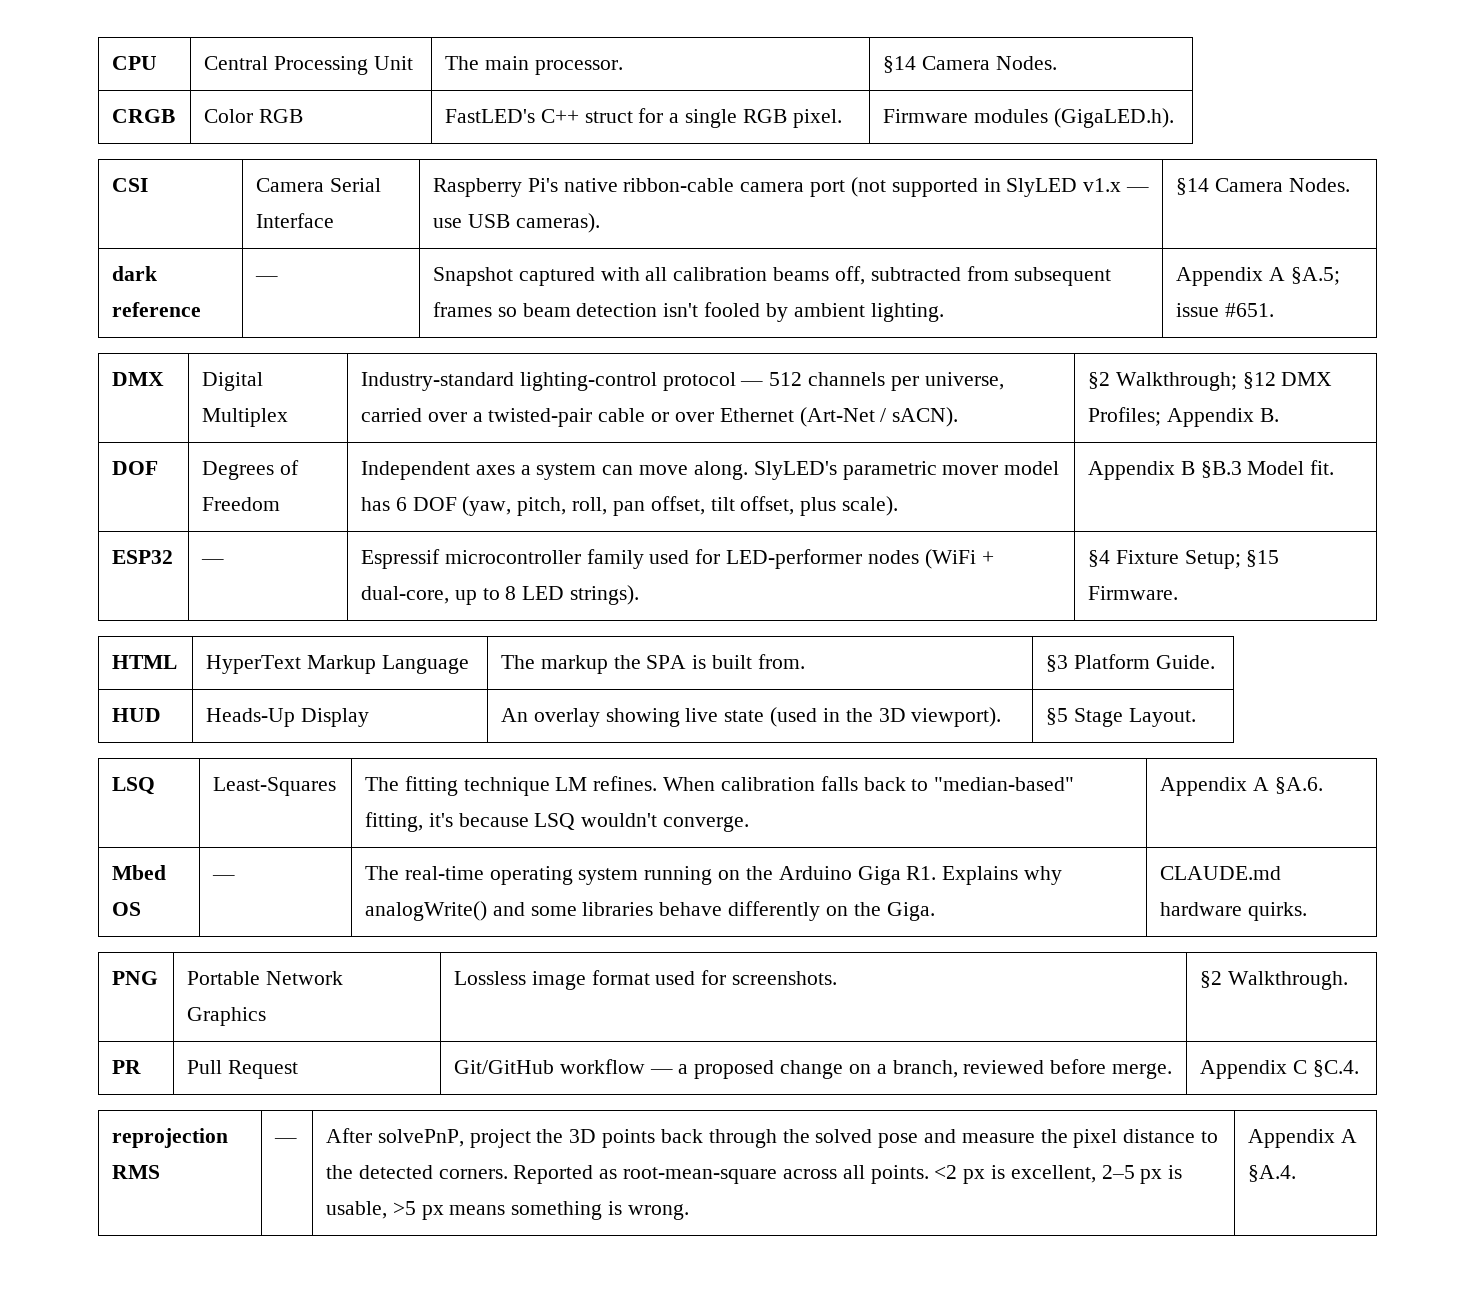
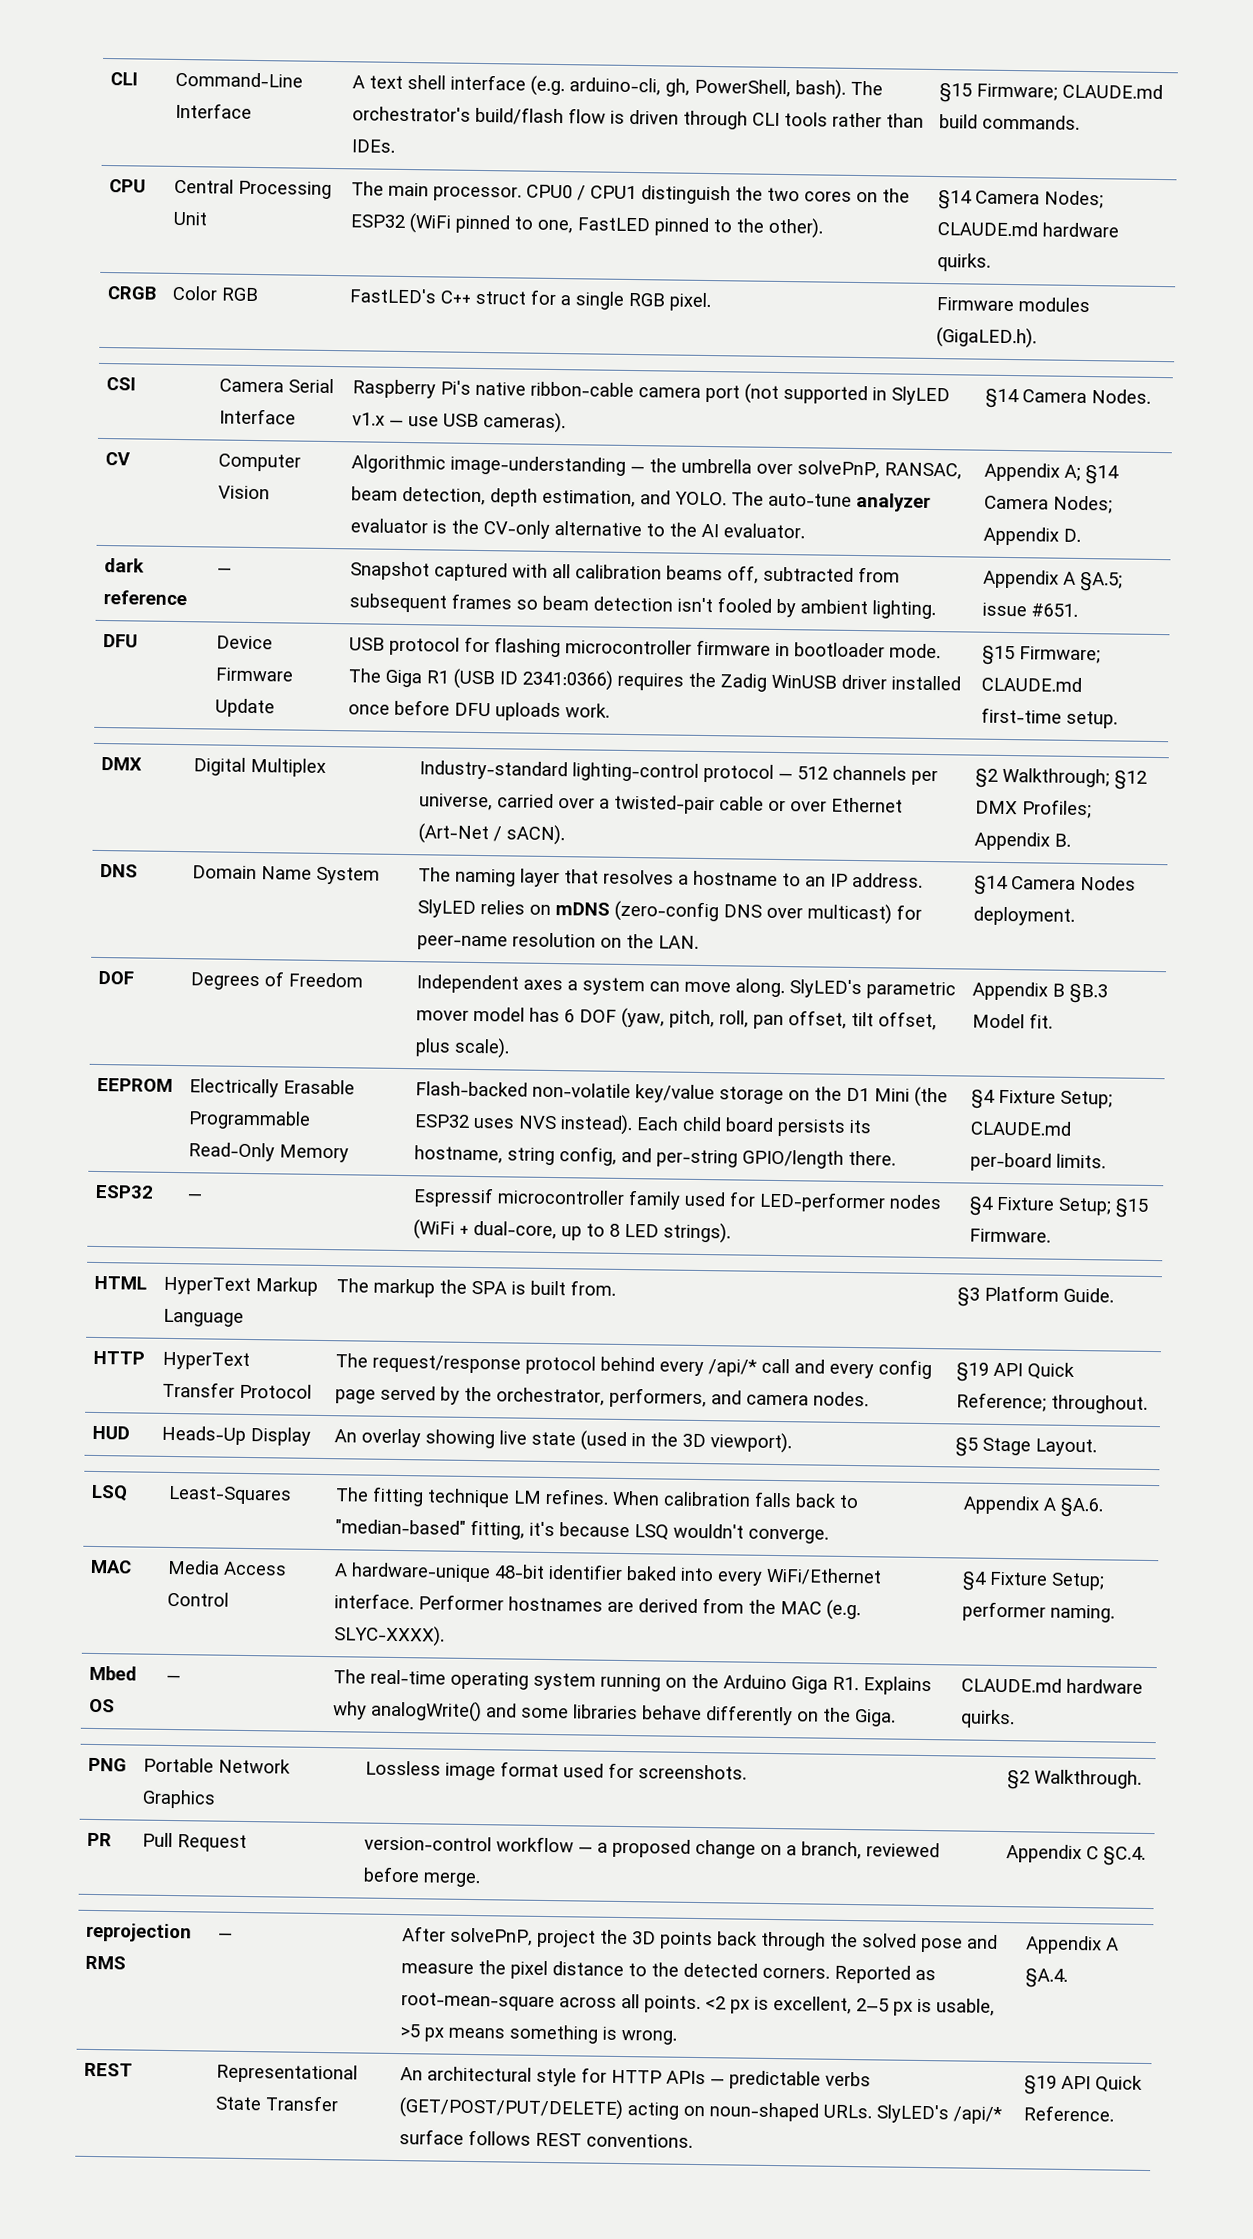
(112, 63) none -> [110,72,139,86] [175,71,304,88] [175,102,253,119] [352,74,884,100] [352,106,925,130] [351,139,396,153] [939,83,1164,103] [939,114,1081,130] CLI | Command-Line Interface | A text shell interface (e.g. arduino-cli, gh, PowerShell, bash). The orchestrator's build/flash flow is driven through CLI tools rather than IDEs. | §15 Firmware; CLAUDE.md build commands. //
[883,56,1057,73] | §14 Camera Nodes. -> [526,184,911,205] [350,213,824,239] [938,190,1105,210] [937,221,1120,238] [937,253,992,272] CPU0 / CPU1 distinguish the two cores on the ESP32 (WiFi pinned to one, FastLED pinned to the other). | §14 Camera Nodes; CLAUDE.md hardware quirks.
(1350, 185) none -> [105,452,132,466] [218,453,302,472] [218,485,271,500] [351,454,963,480] [351,486,932,512] [350,518,806,539] [984,462,1120,485] [984,495,1114,514] [983,526,1082,546] // CV | Computer Vision | Algorithmic image-understanding — the umbrella over solvePnP, RANSAC, beam detection, depth estimation, and YOLO. The auto-tune analyzer evaluator is the CV-only alternative to the AI evaluator. | Appendix A; §14 Camera Nodes; Appendix D.
(1274, 310) none -> [103,634,139,648] [216,635,274,650] [215,667,294,682] [215,698,276,718] [349,636,942,659] [348,668,962,692] [348,699,611,722] [982,645,1102,666] [981,676,1083,693] [981,707,1119,729] // DFU | Device Firmware Update | USB protocol for flashing microcontroller firmware in bootloader mode. The Giga R1 (USB ID 2341:0366) requires the Zadig WinUSB driver installed once before DFU uploads work. | §15 Firmware; CLAUDE.md first-time setup.
(1279, 415) none -> [100,863,139,878] [192,865,381,885] [418,867,924,888] [417,899,923,925] [417,932,700,951] [974,875,1137,896] [973,906,1076,926] // DNS | Domain Name System | The naming layer that resolves a hostname to an IP address. SlyLED relies on mDNS (zero-config DNS over multicast) for peer-name resolution on the LAN. | §14 Camera Nodes deployment.
(1335, 467) none -> [97,1077,174,1092] [189,1078,356,1098] [188,1110,312,1130] [188,1142,350,1163] [415,1081,949,1108] [414,1114,873,1137] [414,1145,897,1169] [971,1089,1114,1109] [970,1120,1073,1136] [970,1152,1107,1172] // EEPROM | Electrically Erasable Programmable Read-Only Memory | Flash-backed non-volatile key/value storage on the D1 Mini (the ESP32 uses NVS instead). Each child board persists its hostname, string config, and per-string GPIO/length there. | §4 Fixture Setup; CLAUDE.md per-board limits.
(1215, 662) none -> [93,1350,146,1365] [162,1351,251,1371] [162,1381,313,1399] [335,1353,933,1380] [335,1385,870,1409] [956,1362,1076,1382] [956,1392,1149,1414] // HTTP | HyperText Transfer Protocol | The request/response protocol behind every /api/* call and every config page served by the orchestrator, performers, and camera nodes. | §19 API Quick Reference; throughout.
(1323, 785) none -> [90,1559,133,1574] [167,1559,288,1576] [167,1591,230,1607] [334,1562,883,1586] [334,1593,862,1621] [334,1625,446,1647] [962,1571,1106,1591] [962,1601,1116,1623] // MAC | Media Access Control | A hardware-unique 48-bit identifier baked into every WiFi/Ethernet interface. Performer hostnames are derived from the MAC (e.g. SLYC-XXXX). | §4 Fixture Setup; performer naming.
[454,1060,555,1074] Git/GitHub -> [364,1835,493,1852] version-control
(1297, 1173) none -> [84,2062,134,2077] [216,2063,359,2084] [215,2095,340,2112] [400,2066,872,2090] [399,2097,1003,2125] [399,2129,694,2148] [1024,2075,1144,2095] [1023,2105,1115,2122] // REST | Representational State Transfer | An architectural style for HTTP APIs — predictable verbs (GET/POST/PUT/DELETE) acting on noun-shaped URLs. SlyLED's /api/* surface follows REST conventions. | §19 API Quick Reference.

